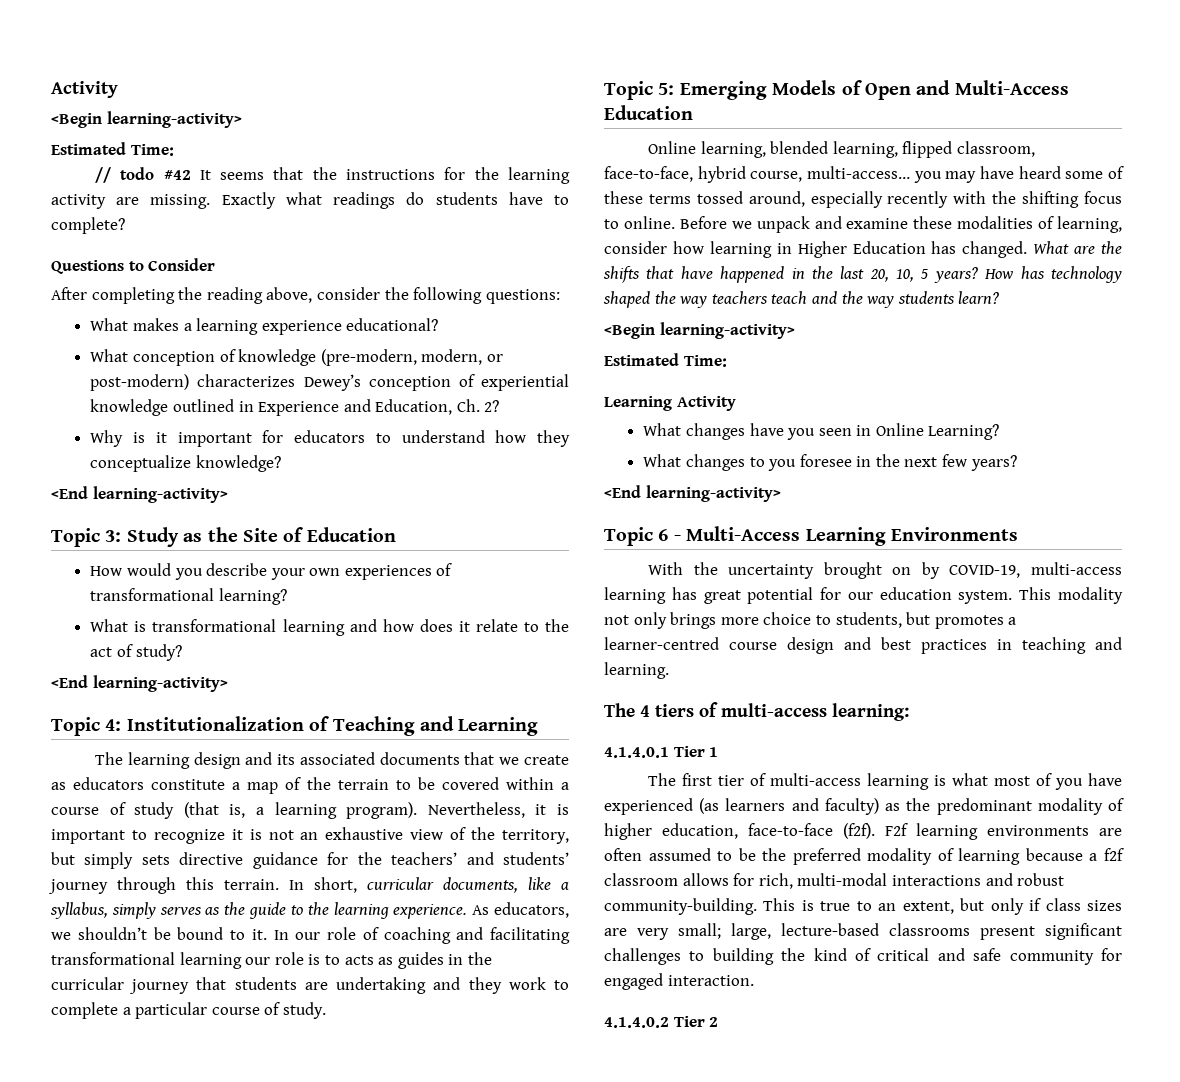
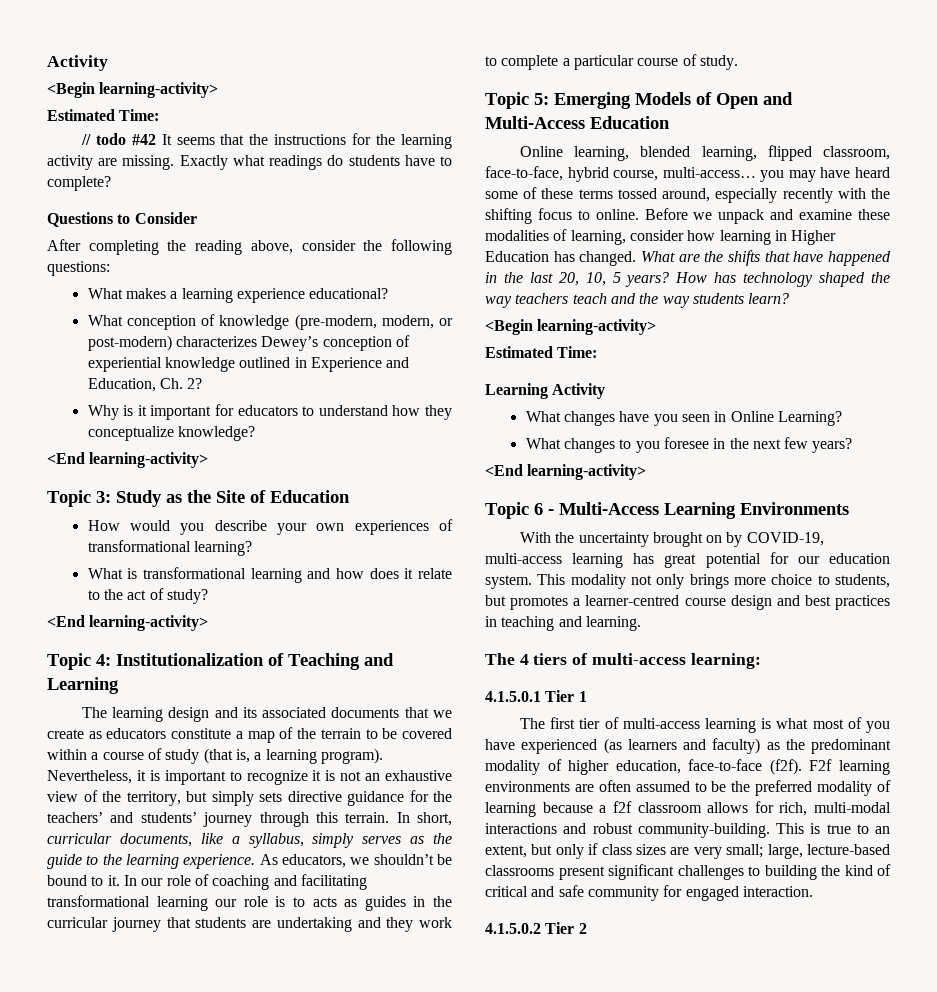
[604,747,669,758] 4.1.4.0.1 -> [485,691,541,702] 4.1.5.0.1
[604,1017,669,1028] 4.1.4.0.2 -> [485,923,541,934] 4.1.5.0.2

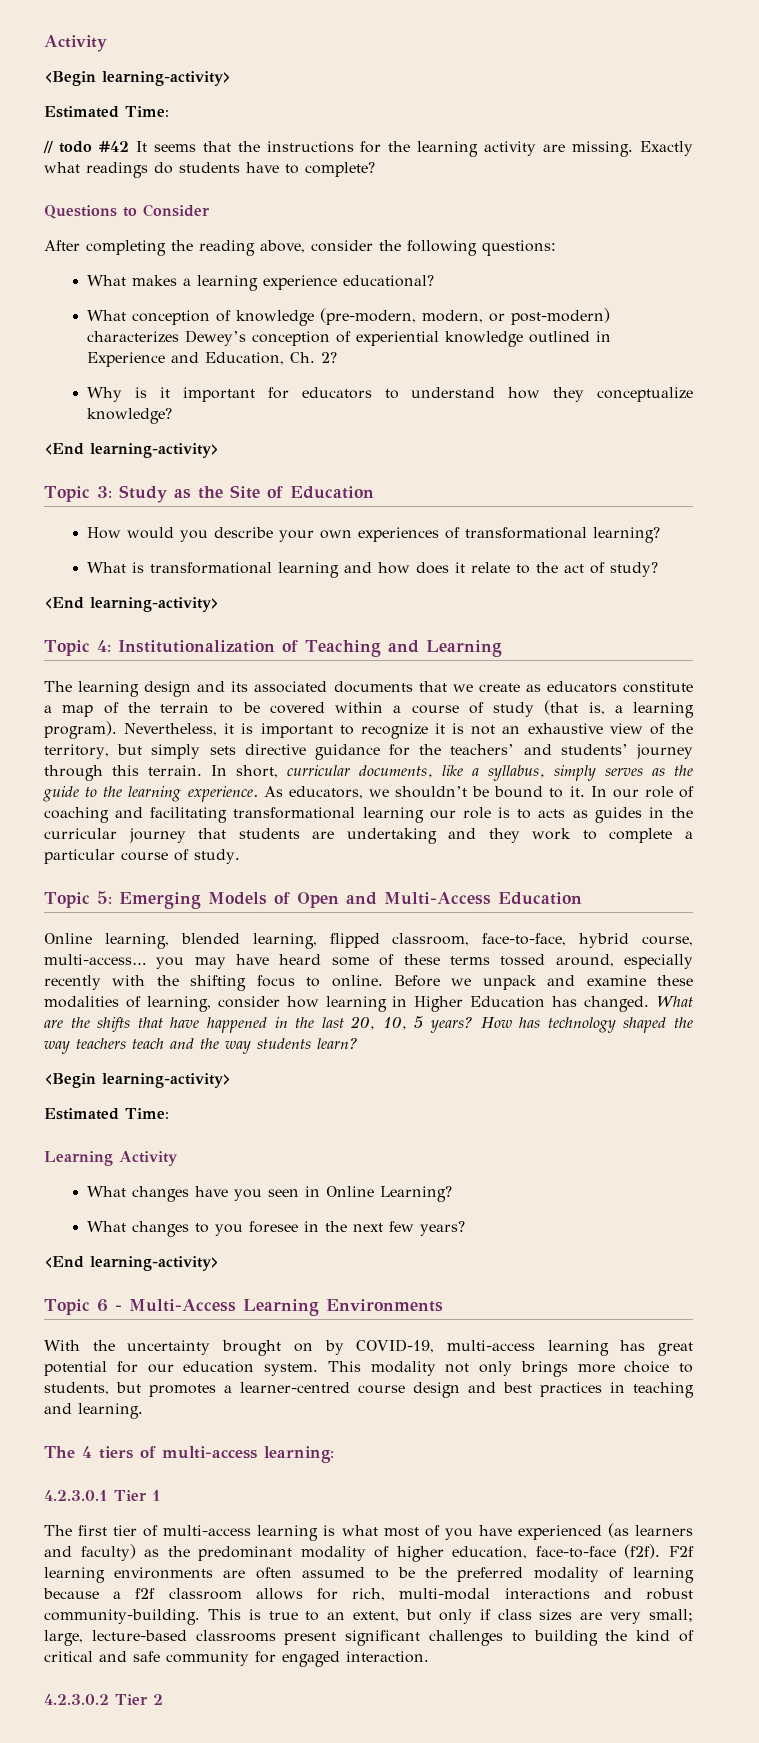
[485,691,541,702] 4.1.5.0.1 -> [44,1490,108,1501] 4.2.3.0.1
[485,923,541,934] 4.1.5.0.2 -> [44,1694,109,1705] 4.2.3.0.2

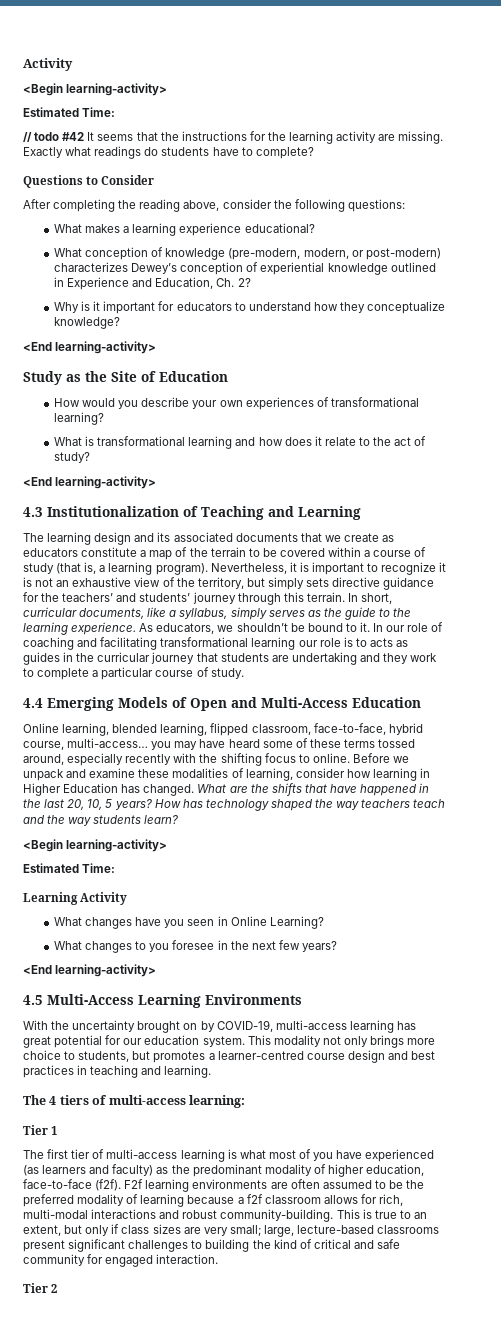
[44,486,112,502] Topic 3: -> (157, 347) none
[44,640,111,656] Topic 4: -> [23,507,43,517] 4.3
[44,891,112,908] Topic 5: -> [23,698,43,708] 4.4
[44,1299,122,1315] Topic 6 - -> [23,995,43,1005] 4.5
[44,1490,108,1501] 4.2.3.0.1 -> (245, 1101) none
[44,1694,109,1705] 4.2.3.0.2 -> (219, 1259) none

